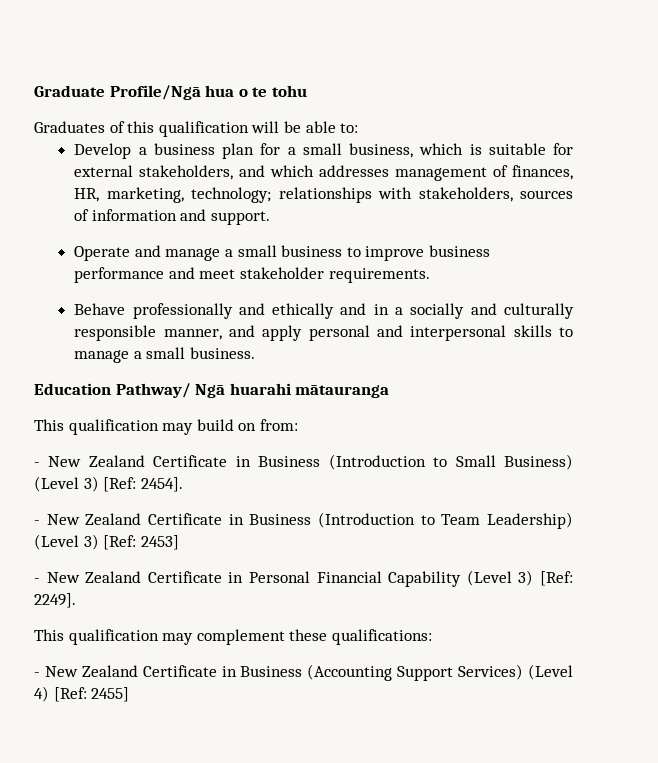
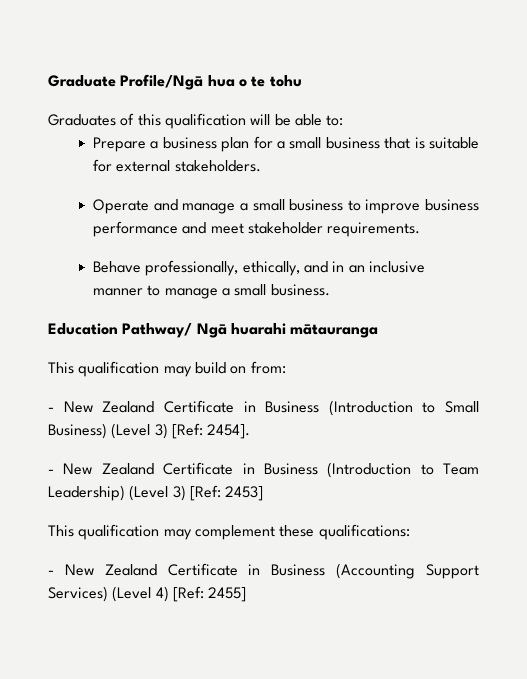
[74,143,132,159] Develop -> [93,137,147,152] Prepare
[349,143,464,158] business, which -> [325,137,411,149] business that
[139,165,573,181] [74,187,573,203] [74,209,271,225] stakeholders, and which addresses management of finances, HR, marketing, technology; relationships with stakeholders, sources of information and support. -> [174,160,261,172] stakeholders.
[132,303,574,319] [74,325,552,341] professionally and ethically and in a socially and culturally responsible manner, and apply personal and interpersonal skills -> [145,260,425,276] [93,288,144,296] professionally, ethically, and in an inclusive manner
[34,570,574,587] [34,593,76,608] // - New Zealand Certificate in Personal Financial Capability (Level 3) [Ref: 2249]. -> (264, 493) none

